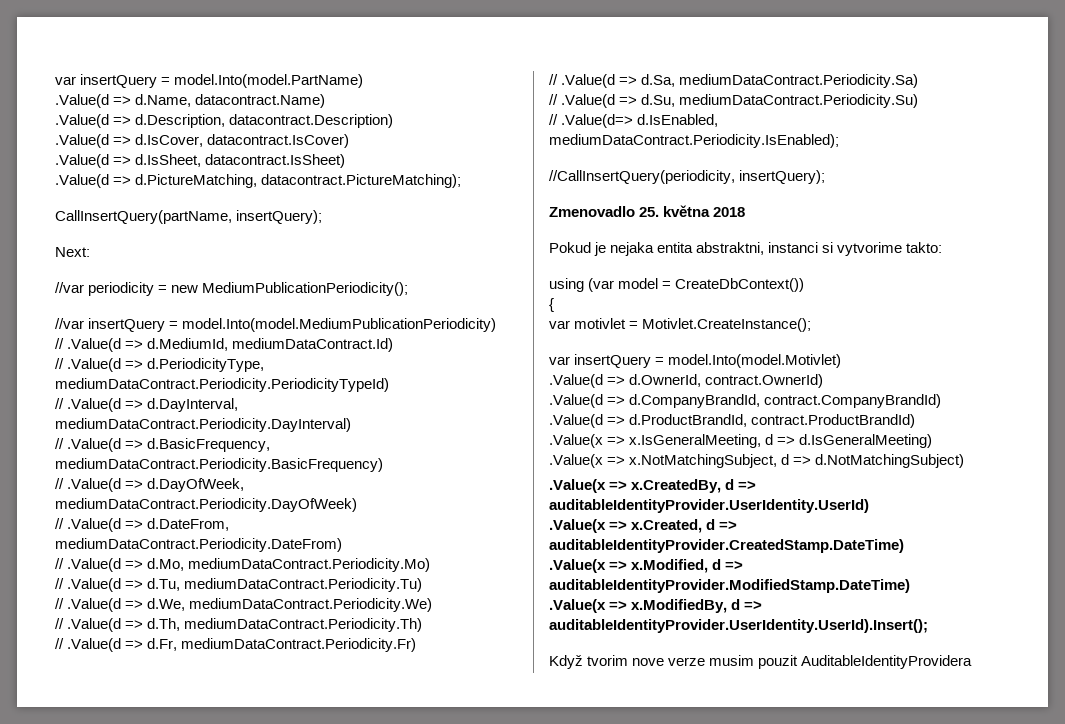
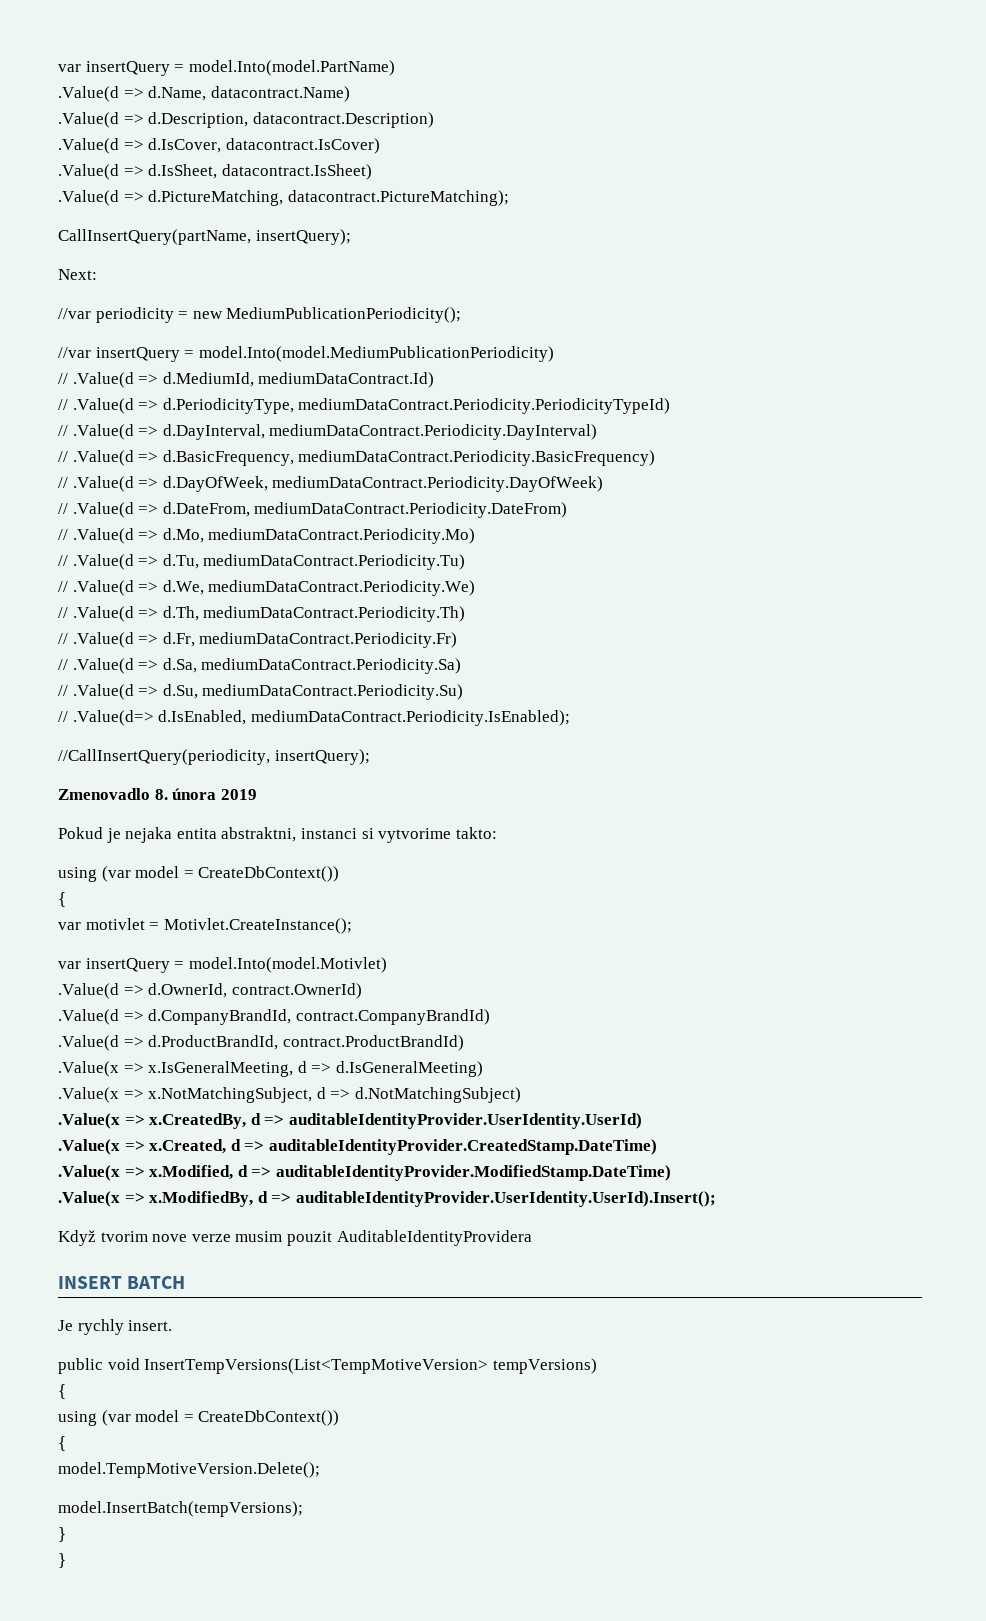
[639,205,746,217] 25. května 2018 -> [154,788,257,800] 8. února 2019
(973, 662) none -> [58,1276,186,1289] [58,1319,173,1335] [58,1358,597,1374] [58,1384,66,1399] [58,1410,340,1426] [58,1436,66,1451] [58,1462,320,1478] [58,1501,303,1517] [58,1527,66,1542] [58,1553,66,1568] // INSERT BATCH // Je rychly insert. // public void InsertTempVersions(List<TempMotiveVersion> tempVersions) // { // using (var model = CreateDbContext()) // { // model.TempMotiveVersion.Delete(); // model.InsertBatch(tempVersions); // } // }

